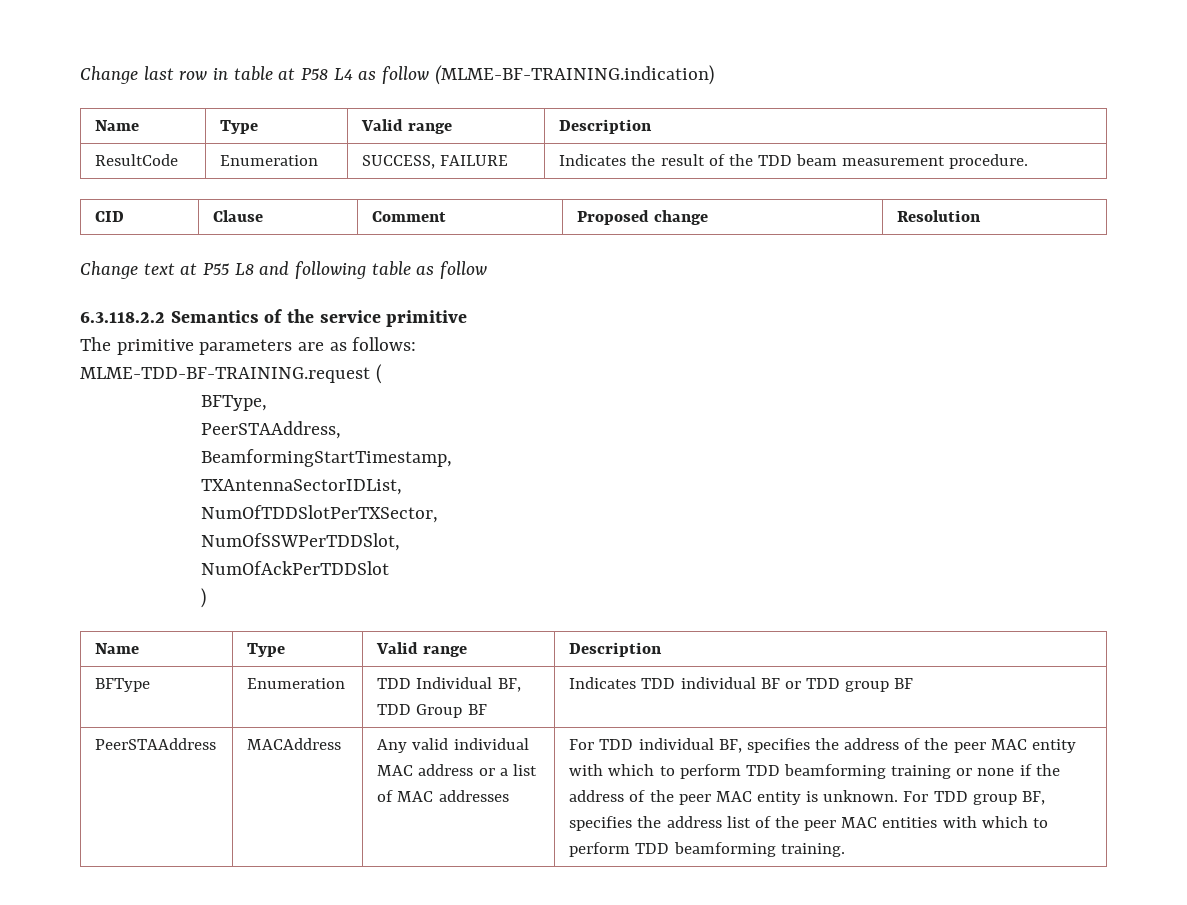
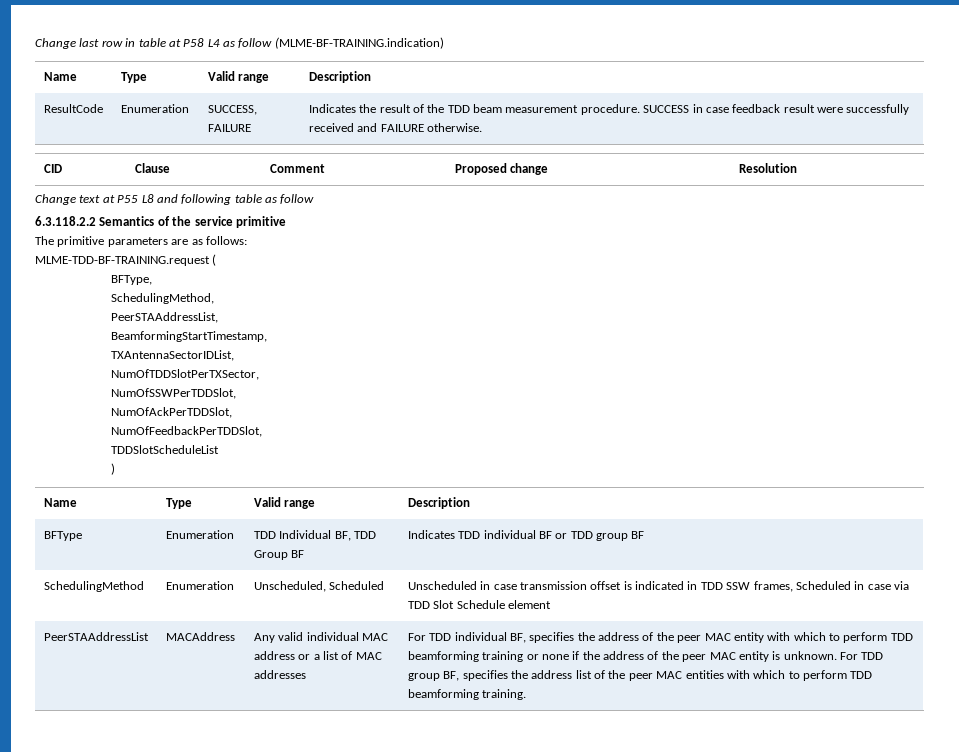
(1029, 161) none -> [643,104,910,115] [308,123,482,132] SUCCESS in case feedback result were successfully received and FAILURE otherwise.
[201,421,342,439] PeerSTAAddress, -> [110,293,214,304] [110,312,218,323] SchedulingMethod, // PeerSTAAddressList,
[201,561,390,575] NumOfAckPerTDDSlot -> [110,407,232,418] [110,426,262,437] [110,445,219,454] NumOfAckPerTDDSlot, // NumOfFeedbackPerTDDSlot, // TDDSlotScheduleList
[95,738,217,750] PeerSTAAddress -> [43,581,144,592] [165,581,234,590] [253,581,385,592] [407,581,910,592] [407,600,551,609] [43,632,149,641] SchedulingMethod | Enumeration | Unscheduled, Scheduled | Unscheduled in case transmission offset is indicated in TDD SSW frames, Scheduled in case via TDD Slot Schedule element // PeerSTAAddressList

